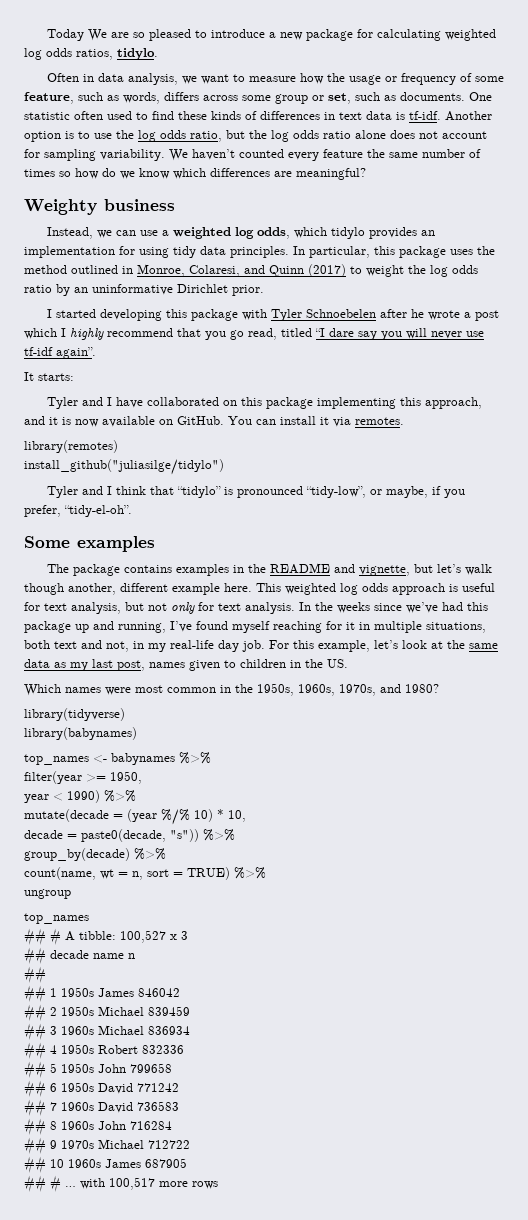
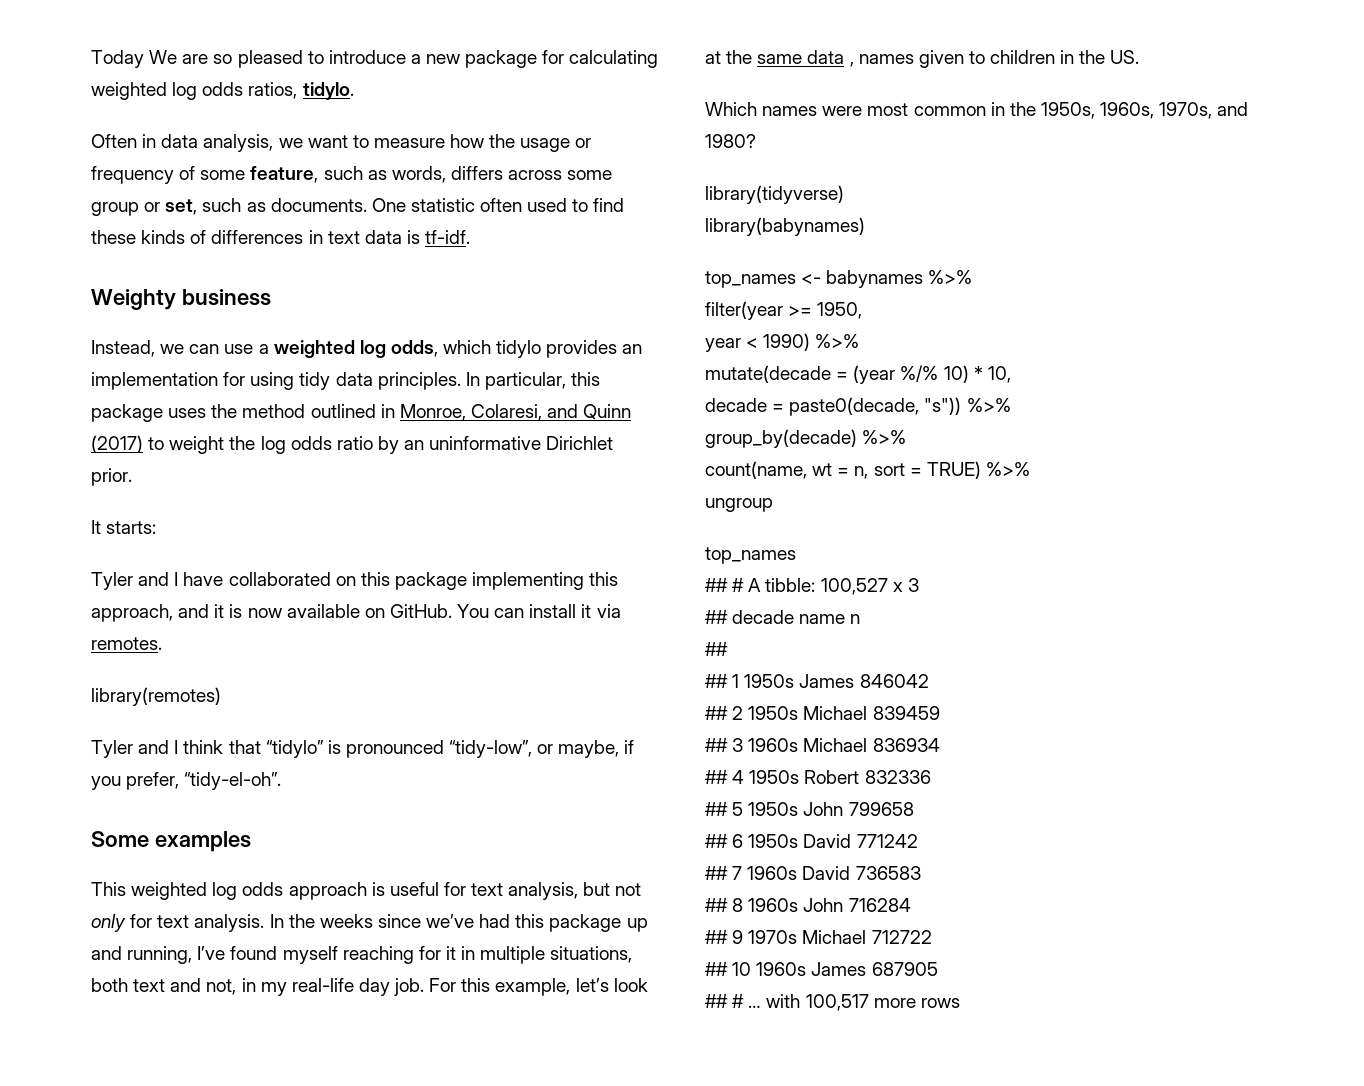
[445,111,492,121] [24,130,487,142] [24,149,481,161] [24,168,366,180] Another option is to use the log odds ratio, but the log odds ratio alone does not account for sampling variability. We haven’t counted every feature the same number of times so how do we know which differences are meaningful? -> (471, 237) none
[46,309,499,321] [24,328,484,340] [24,347,96,359] // I started developing this package with Tyler Schnoebelen after he wrote a post which I highly recommend that you go read, titled “I dare say you will never use tf-idf again”. -> (132, 477) none
[24,459,224,475] // install_github("juliasilge/tidylo") -> (221, 696) none
[46,563,492,576] [24,583,252,595] The package contains examples in the README and vignette, but let’s walk though another, different example here. -> (251, 841) none
[54,659,145,671] as my last post, -> [849,62,854,67] ,

